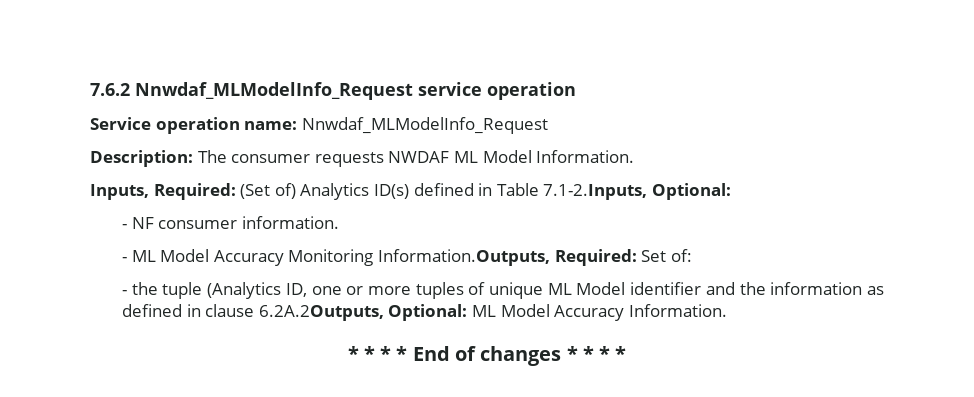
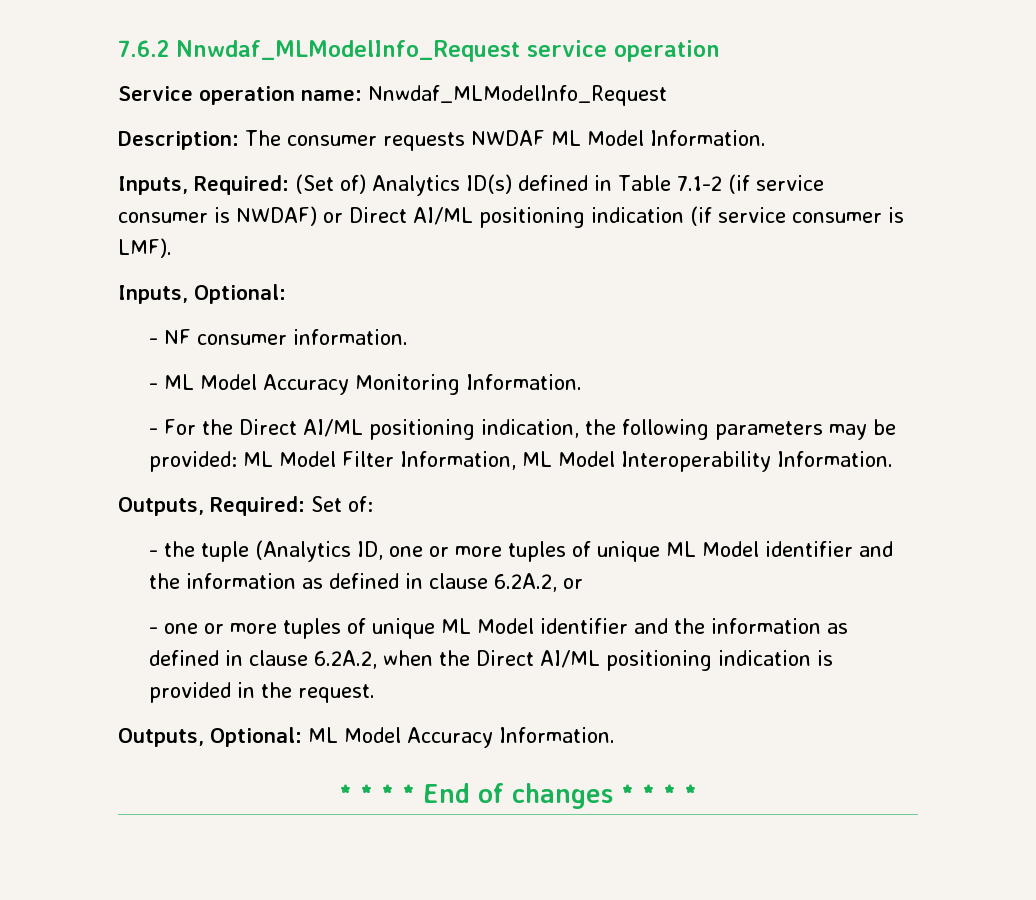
[543,184,648,200] 7.1-2.Inputs, -> [676,174,824,194] [118,206,904,228] [118,238,172,258] [118,285,188,304] 7.1-2 (if service consumer is NWDAF) or Direct AI/ML positioning indication (if service consumer is LMF). // Inputs,
[378,249,551,266] Information.Outputs, -> [466,374,583,390] [149,419,897,440] [149,451,894,472] [118,497,204,516] Information. // - For the Direct AI/ML positioning indication, the following parameters may be provided: ML Model Filter Information, ML Model Interoperability Information. // Outputs,
[258,305,384,321] 6.2A.2Outputs, -> [494,573,584,592] [149,618,849,639] [149,650,834,671] [149,682,376,703] [118,728,204,747] 6.2A.2, or // - one or more tuples of unique ML Model identifier and the information as defined in clause 6.2A.2, when the Direct AI/ML positioning indication is provided in the request. // Outputs,

